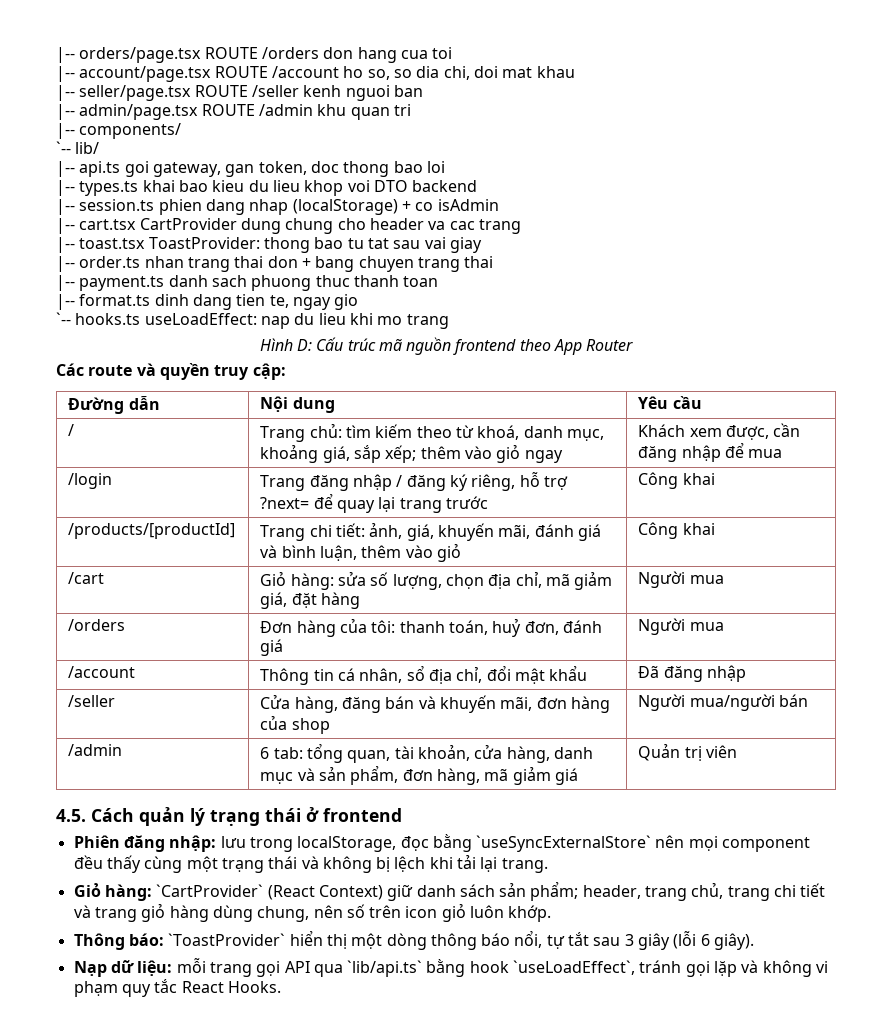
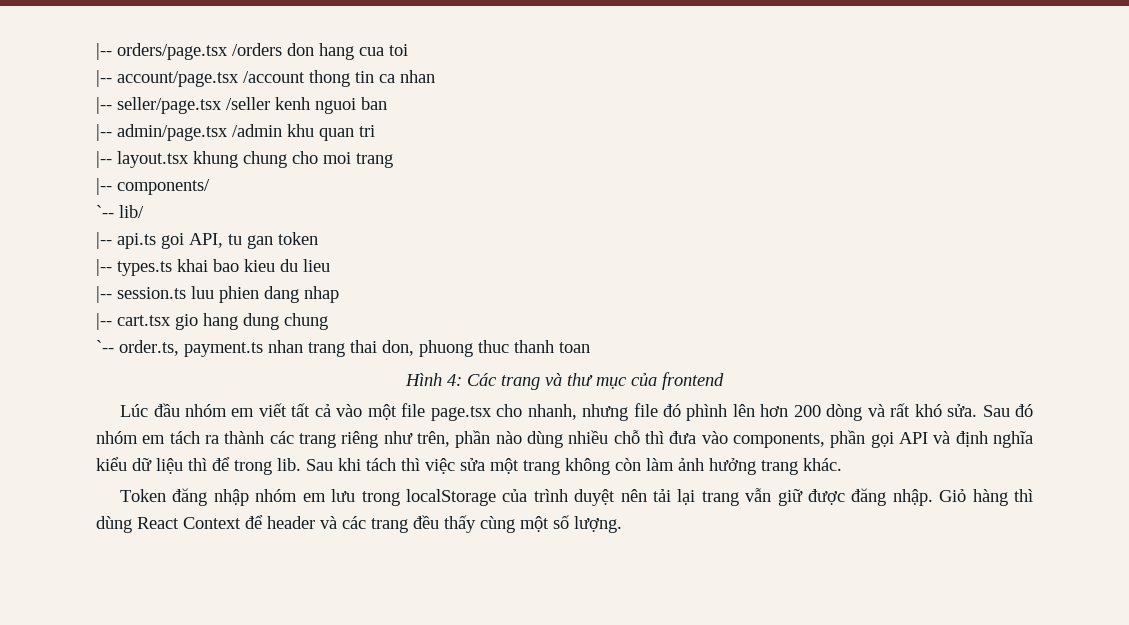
[204,47,258,59] ROUTE -> (228, 51) none
[214,66,575,80] ROUTE /account ho so, so dia chi, doi mat khau -> [243,70,435,87] /account thong tin ca nhan
[194,85,248,97] ROUTE -> (222, 105) none
[201,104,255,116] ROUTE -> (228, 132) none
(411, 110) none -> [96,151,393,168] // |-- layout.tsx khung chung cho moi trang
[152,161,445,177] gateway, gan token, doc thong bao loi -> [189,232,318,249] API, tu gan token
[304,180,478,196] khop voi DTO backend -> (330, 265) none
(155, 205) none -> [191,286,214,299] luu
[292,199,499,215] (localStorage) + co isAdmin -> (339, 294) none
[139,218,237,230] CartProvider -> [175,313,238,330] gio hang
[337,218,521,234] [56,237,482,253] [56,256,494,272] [56,275,439,291] [56,294,359,310] [56,312,449,329] [259,337,634,355] [56,363,286,380] [68,396,160,414] [260,396,335,413] [638,396,702,409] [68,424,75,436] [260,423,604,442] [260,444,563,463] [638,423,801,440] [638,442,783,462] [68,473,113,489] [260,472,568,491] [260,493,488,513] [638,472,715,489] [68,523,236,539] [260,522,601,541] [260,543,461,562] [638,522,715,539] [68,572,105,584] [260,571,613,590] [260,592,360,609] [638,571,724,588] [68,619,126,631] [260,618,602,637] [260,639,284,656] [638,618,724,635] [68,666,136,678] [260,665,588,685] [638,665,746,682] [68,695,116,707] [260,694,610,713] [260,715,330,734] [638,694,808,711] [68,744,123,756] [260,743,593,763] [260,765,578,785] [638,743,737,761] [56,807,402,826] [73,834,811,852] [73,854,548,873] [73,881,826,901] [73,903,552,922] [73,930,755,950] [73,958,829,977] [73,979,281,997] cho header va cac trang // |-- toast.tsx ToastProvider: thong bao tu tat sau vai giay // |-- order.ts nhan trang thai don + bang chuyen trang thai // |-- payment.ts danh sach phuong thuc thanh toan // |-- format.ts dinh dang tien te, ngay gio // `-- hooks.ts useLoadEffect: nap du lieu khi mo trang // Hình D: Cấu trúc mã nguồn frontend theo App Router // Các route và quyền truy cập: // Đường dẫn | Nội dung | Yêu cầu // / | Trang chủ: tìm kiếm theo từ khoá, danh mục, khoảng giá, sắp xếp; thêm vào giỏ ngay | Khách xem được, cần đăng nhập để mua // /login | Trang đăng nhập / đăng ký riêng, hỗ trợ ?next= để quay lại trang trước | Công khai // /products/[productId] | Trang chi tiết: ảnh, giá, khuyến mãi, đánh giá và bình luận, thêm vào giỏ | Công khai // /cart | Giỏ hàng: sửa số lượng, chọn địa chỉ, mã giảm giá, đặt hàng | Người mua // /orders | Đơn hàng của tôi: thanh toán, huỷ đơn, đánh giá | Người mua // /account | Thông tin cá nhân, sổ địa chỉ, đổi mật khẩu | Đã đăng nhập // /seller | Cửa hàng, đăng bán và khuyến mãi, đơn hàng của shop | Người mua/người bán // /admin | 6 tab: tổng quan, tài khoản, cửa hàng, danh mục và sản phẩm, đơn hàng, mã giảm giá | Quản trị viên // 4.5. Cách quản lý trạng thái ở frontend // Phiên đăng nhập: lưu trong localStorage, đọc bằng `useSyncExternalStore` nên mọi component đều thấy cùng một trạng thái và không bị lệch khi tải lại trang. // Giỏ hàng: `CartProvider` (React Context) giữ danh sách sản phẩm; header, trang chủ, trang chi tiết và trang giỏ hàng dùng chung, nên số trên icon giỏ luôn khớp. // Thông báo: `ToastProvider` hiển thị một dòng thông báo nổi, tự tắt sau 3 giây (lỗi 6 giây). // Nạp dữ liệu: mỗi trang gọi API qua `lib/api.ts` bằng hook `useLoadEffect`, tránh gọi lặp và không vi phạm quy tắc React Hooks. -> [96,340,590,357] [405,372,724,390] [120,403,1033,421] [96,430,1034,448] [96,457,842,475] [120,488,1034,506] [96,515,622,533] // `-- order.ts, payment.ts nhan trang thai don, phuong thuc thanh toan // Hình 4: Các trang và thư mục của frontend // Lúc đầu nhóm em viết tất cả vào một file page.tsx cho nhanh, nhưng file đó phình lên hơn 200 dòng và rất khó sửa. Sau đó nhóm em tách ra thành các trang riêng như trên, phần nào dùng nhiều chỗ thì đưa vào components, phần gọi API và định nghĩa kiểu dữ liệu thì để trong lib. Sau khi tách thì việc sửa một trang không còn làm ảnh hưởng trang khác. // Token đăng nhập nhóm em lưu trong localStorage của trình duyệt nên tải lại trang vẫn giữ được đăng nhập. Giỏ hàng thì dùng React Context để header và các trang đều thấy cùng một số lượng.

